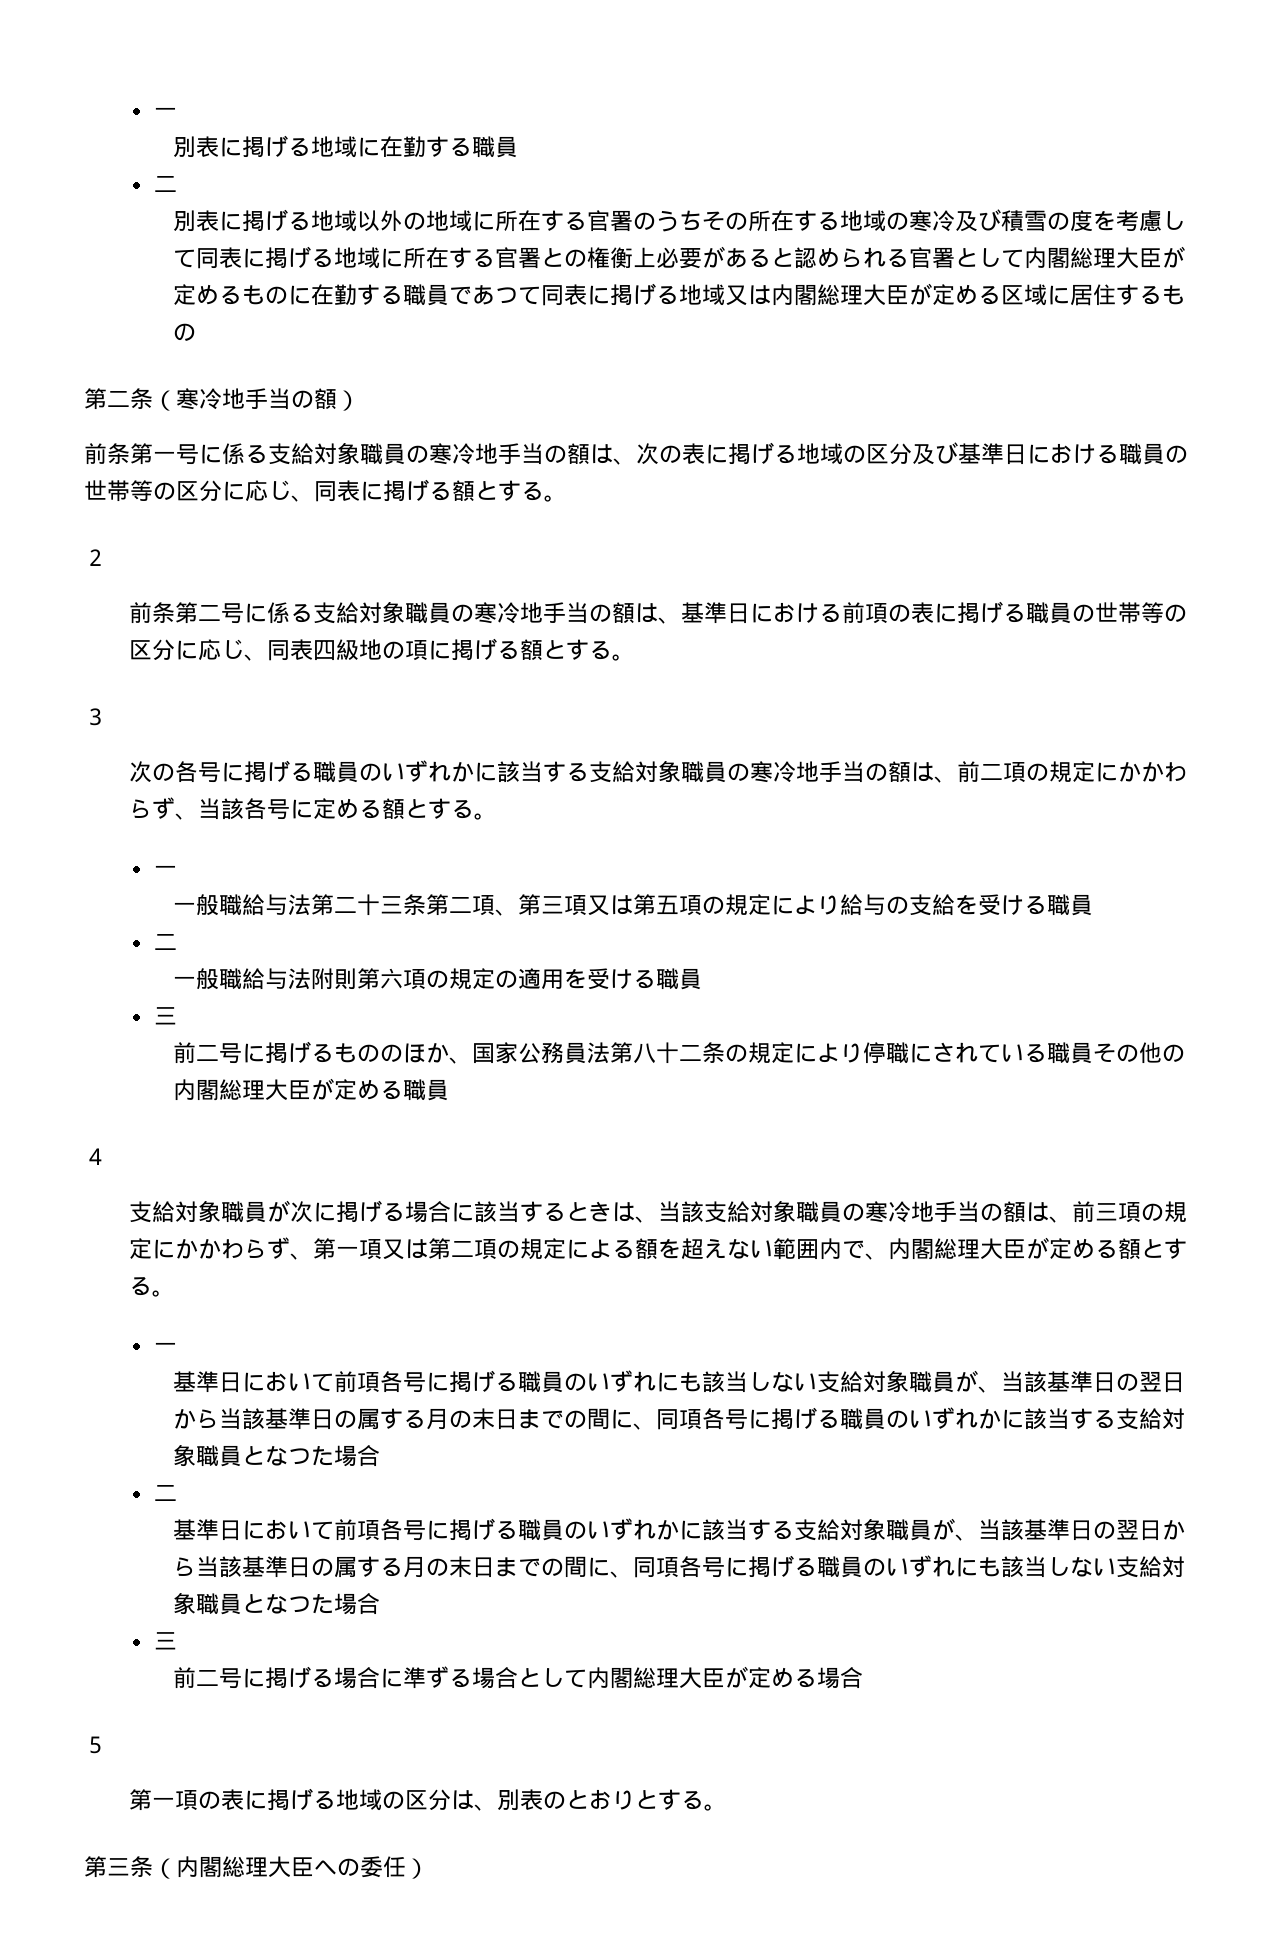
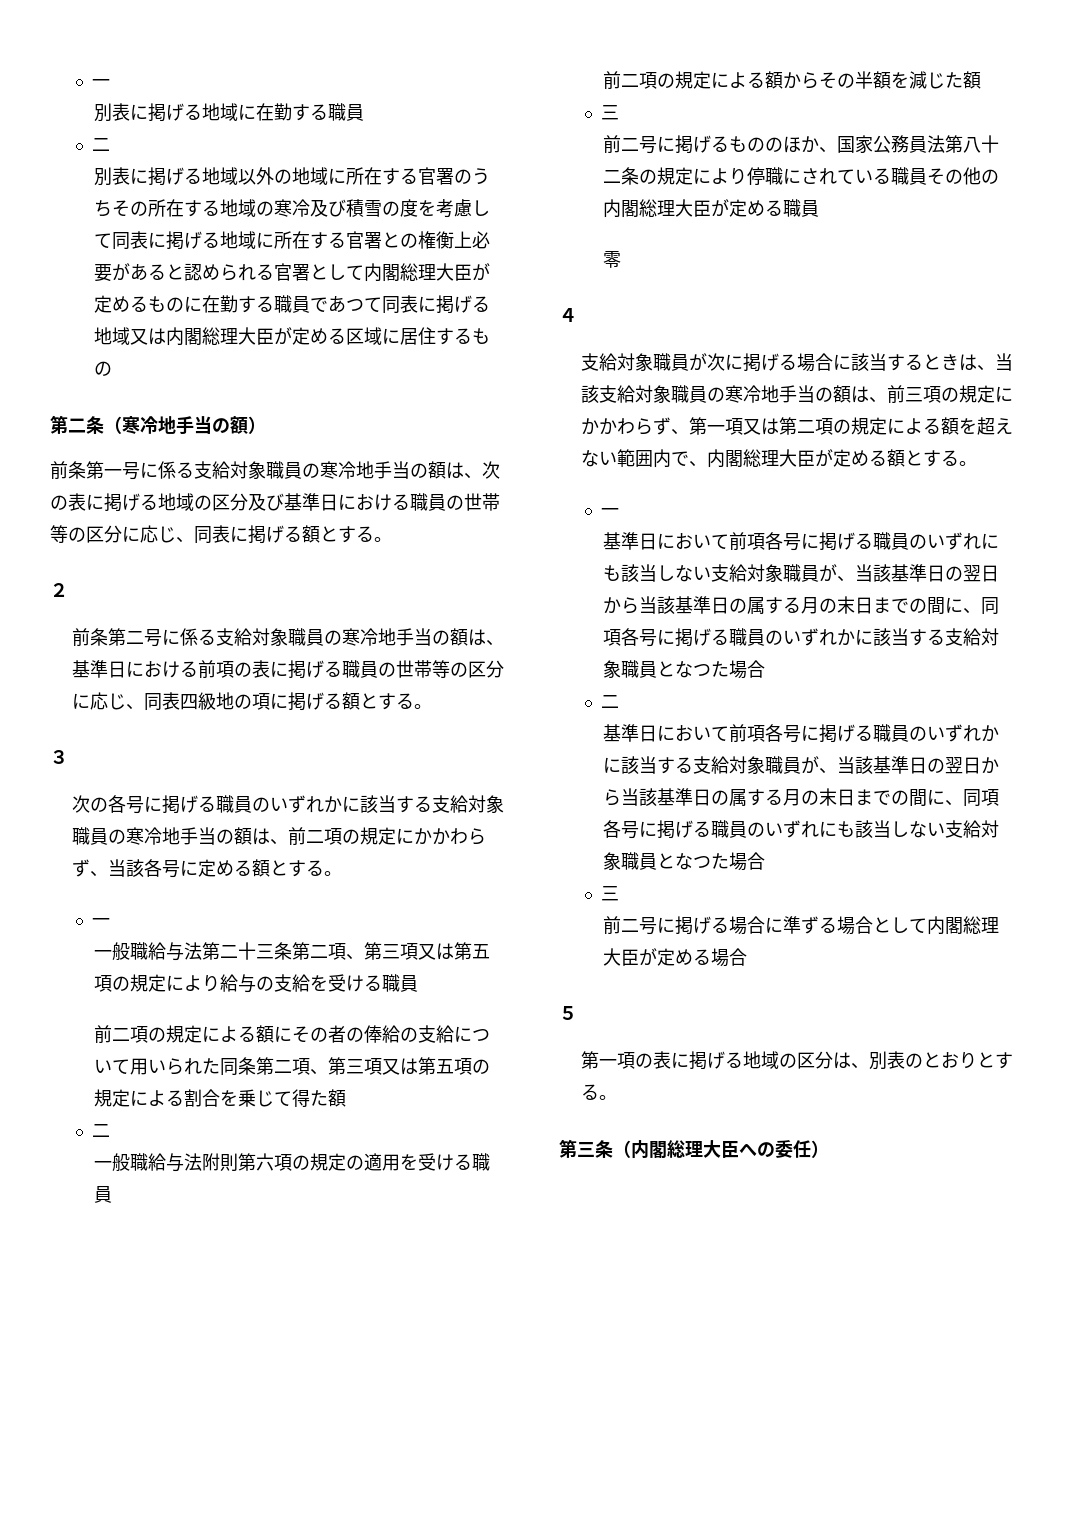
(1094, 905) none -> [93,1025,490,1043] [93,1057,490,1076] [93,1089,346,1107] // 前二項の規定による額にその者の俸給の支給について用いられた同条第二項、第三項又は第五項の規定による割合を乗じて得た額
(703, 979) none -> [602,71,981,89] // 前二項の規定による額からその半額を減じた額
(450, 1090) none -> [602,251,621,268] // 零

